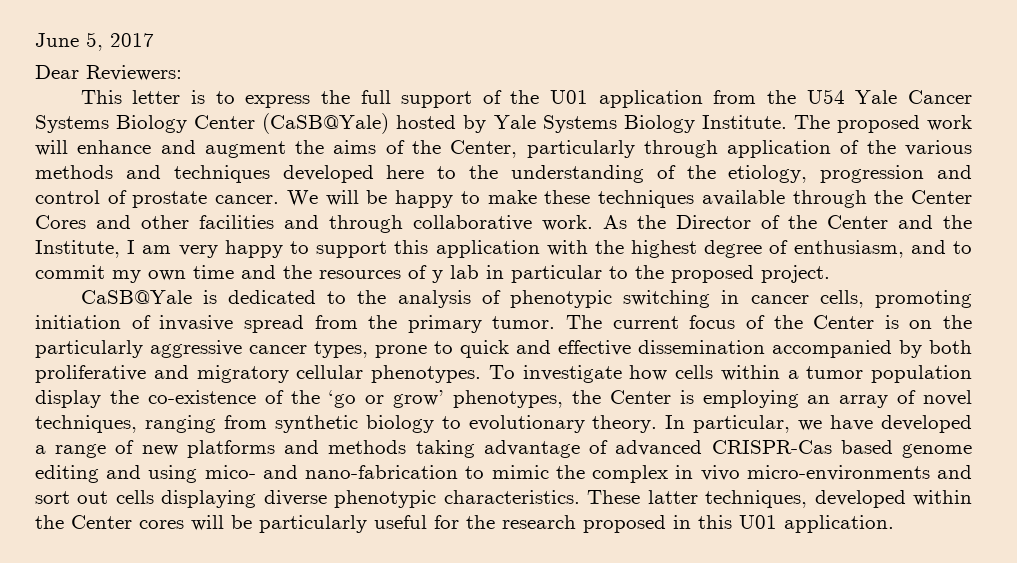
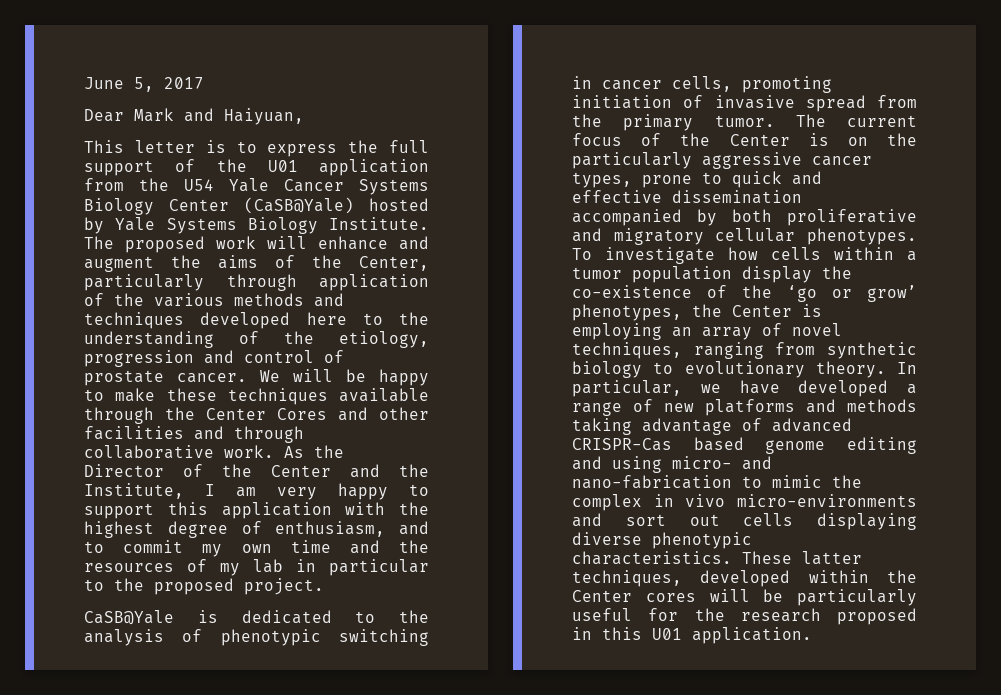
[86,65,182,81] Reviewers: -> [134,108,304,125] Mark and Haiyuan,
[432,270,443,283] y -> [220,563,240,576] my
[204,465,256,479] mico- -> [672,456,732,469] micro-

